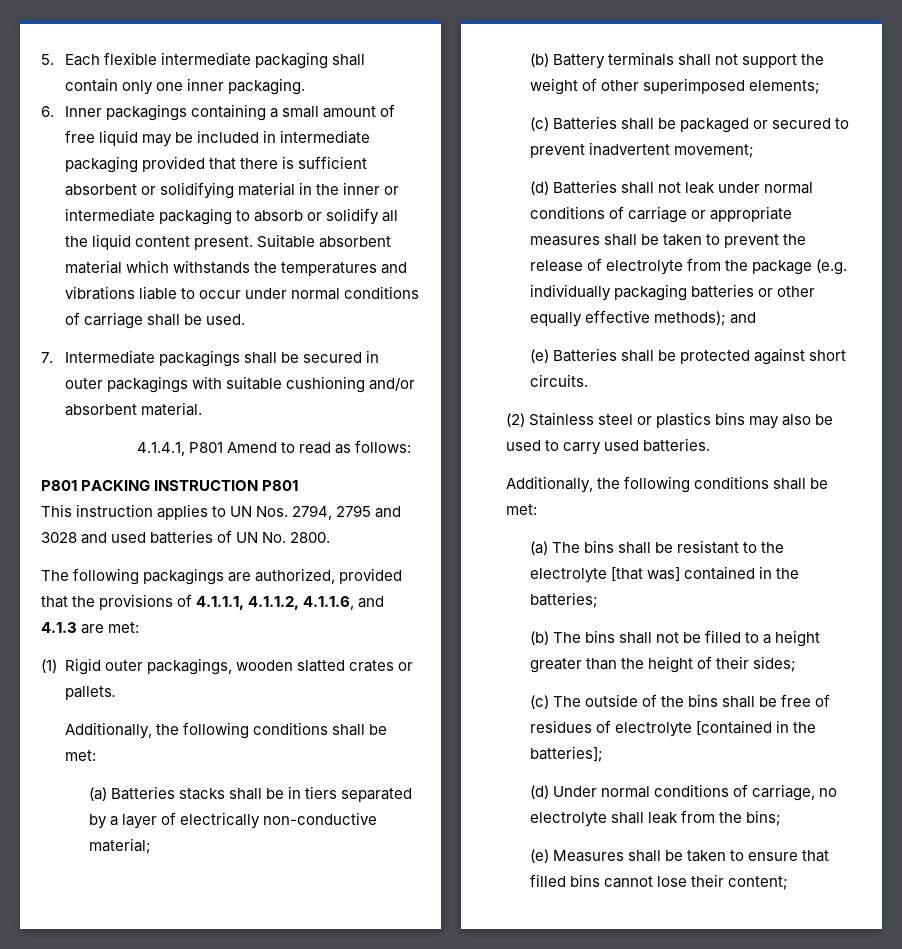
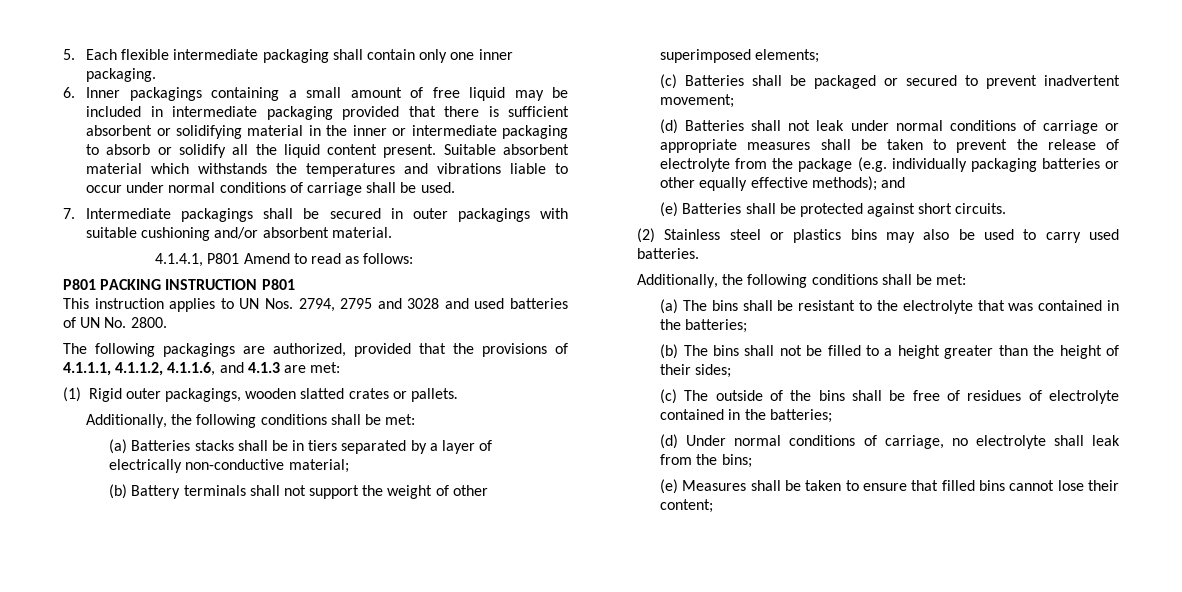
[611,567,681,581] [that was] -> [977,300,1034,311] that was
[696,720,817,735] [530,746,604,762] [contained in the batteries]; -> [660,409,832,423] contained in the batteries;

